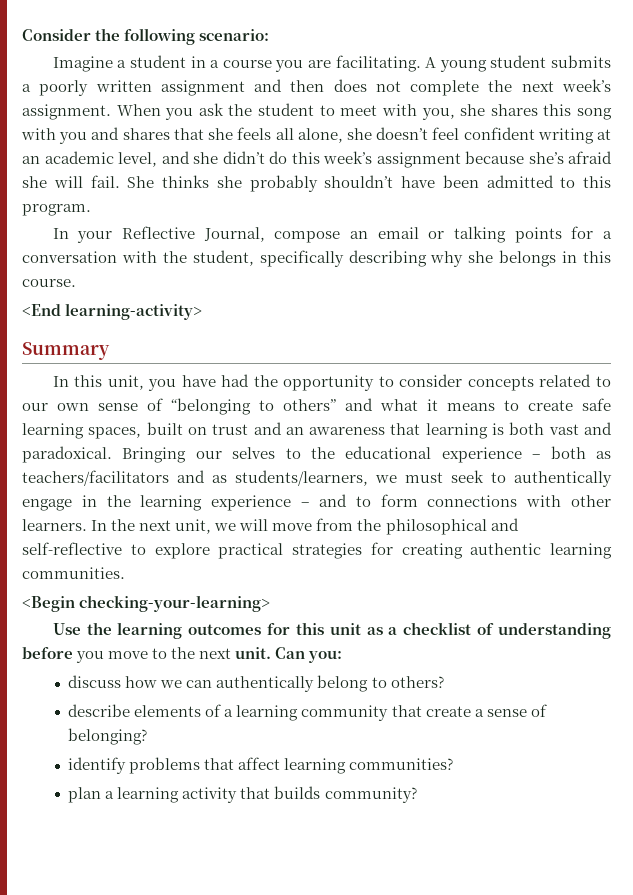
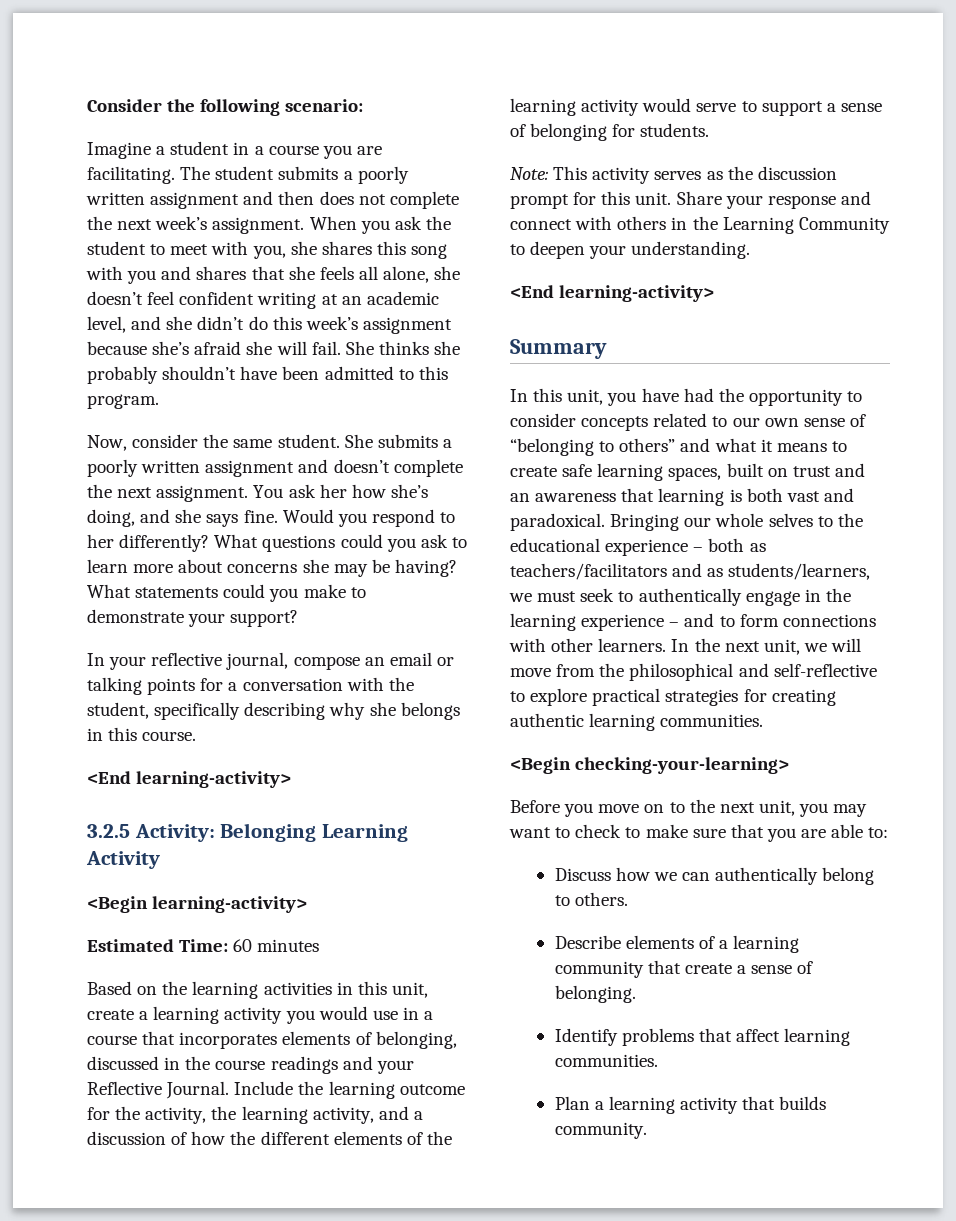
[425,57,487,72] A young -> [180,166,211,180] The
(91, 210) none -> [87,434,452,451] [87,459,463,477] [87,484,428,502] [87,509,456,527] [87,534,467,552] [87,559,457,577] [87,584,366,602] [87,609,299,627] // Now, consider the same student. She submits a poorly written assignment and doesn’t complete the next assignment. You ask her how she’s doing, and she says fine. Would you respond to her differently? What questions could you ask to learn more about concerns she may be having? What statements could you make to demonstrate your support?
[122,226,265,242] Reflective Journal, -> [151,652,289,670] reflective journal,
(203, 311) none -> [87,823,408,842] [86,851,160,869] [87,896,308,913] [87,939,320,952] [87,981,428,999] [87,1006,434,1024] [87,1031,457,1049] [87,1056,414,1074] [87,1081,465,1099] [87,1106,423,1124] [87,1131,452,1145] [510,98,882,116] [510,123,710,141] [510,166,837,184] [510,191,871,209] [510,216,890,234] [510,241,751,259] [510,285,715,302] // 3.2.5 Activity: Belonging Learning Activity // <Begin learning-activity> // Estimated Time: 60 minutes // Based on the learning activities in this unit, create a learning activity you would use in a course that incorporates elements of belonging, discussed in the course readings and your Reflective Journal. Include the learning outcome for the activity, the learning activity, and a discussion of how the different elements of the learning activity would serve to support a sense of belonging for students. // Note: This activity serves as the discussion prompt for this unit. Share your response and connect with others in the Learning Community to deepen your understanding. // <End learning-activity>
(222, 455) none -> [715,513,764,527] whole
[52,622,611,639] [22,647,73,659] Use the learning outcomes for this unit as a checklist of understanding before -> [510,800,560,813] Before
(149, 655) none -> [644,804,665,813] on
[235,647,343,663] [68,675,122,688] unit. Can you: // discuss -> [758,800,868,817] [509,824,889,842] [554,868,611,881] unit, you may want to check to make sure that you are able to: // Discuss
[390,676,444,688] [68,704,131,717] others? // describe -> [574,892,628,906] [554,935,621,949] others. // Describe
[68,728,148,745] [68,757,127,774] belonging? // identify -> [554,985,636,1003] [554,1028,618,1046] belonging. // Identify
[349,758,454,770] [68,787,102,803] communities? // plan -> [554,1054,658,1067] [554,1096,590,1110] communities. // Plan
[324,787,417,803] community? -> [554,1122,647,1139] community.

